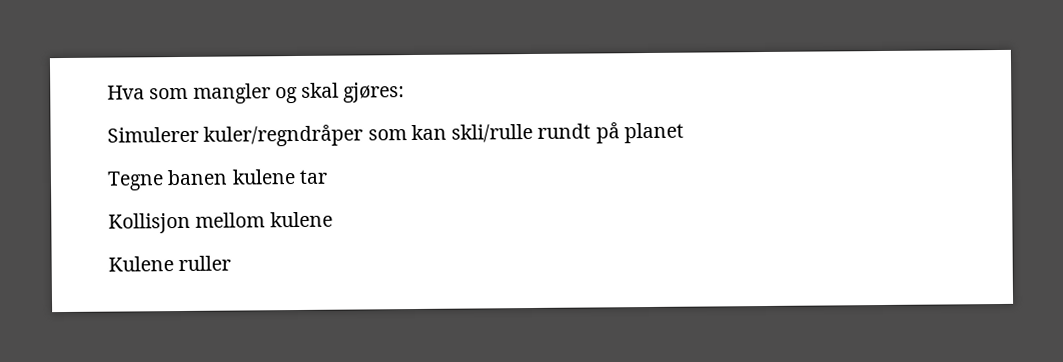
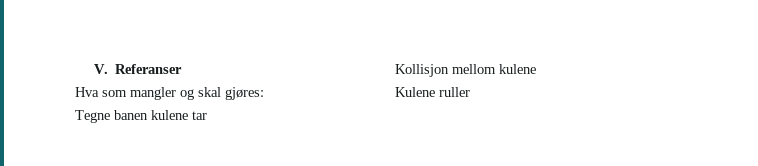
(107, 92) none -> [93,64,183,74] V. Referanser //
[107,122,684,147] // Simulerer kuler/regndråper som kan skli/rulle rundt på planet -> (264, 93) none

